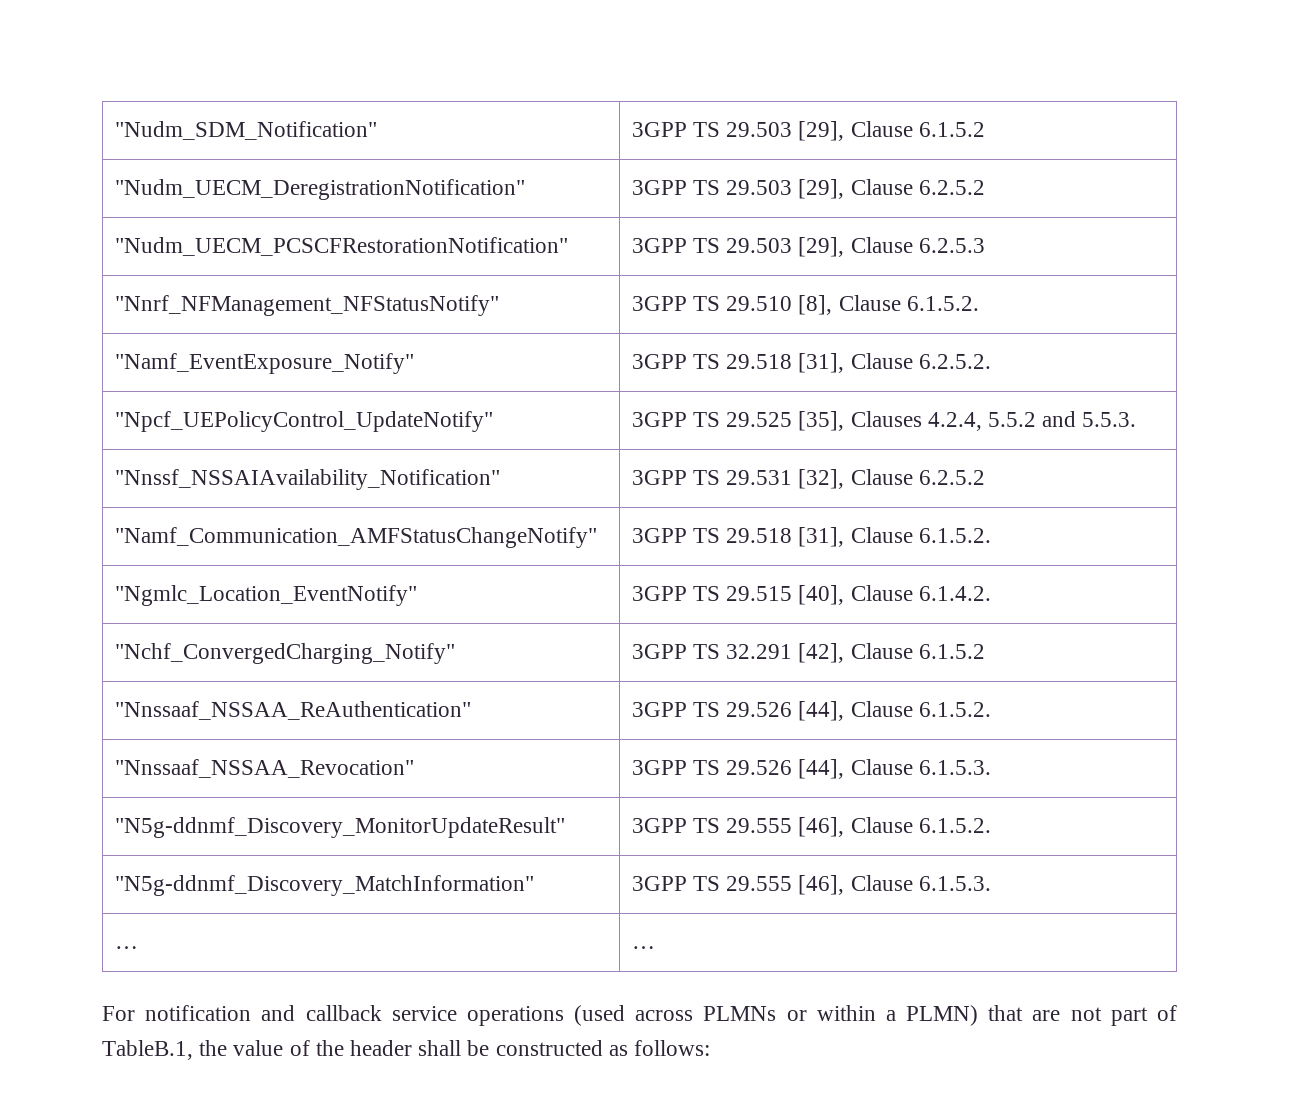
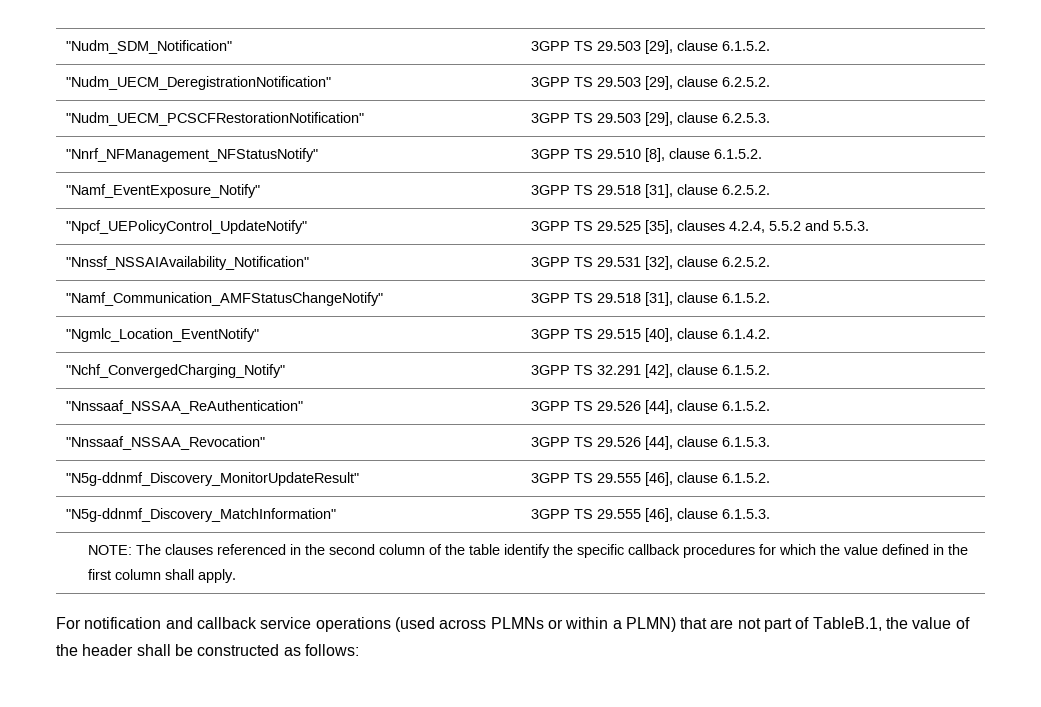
[850,121,985,137] Clause 6.1.5.2 -> [676,40,770,51] clause 6.1.5.2.
[850,179,985,195] Clause 6.2.5.2 -> [676,76,770,87] clause 6.2.5.2.
[850,237,985,253] Clause 6.2.5.3 -> [676,112,770,123] clause 6.2.5.3.
[838,295,901,311] Clause -> [668,148,710,159] clause
[850,353,913,369] Clause -> [676,184,718,195] clause
[850,411,922,427] Clauses -> [676,220,725,231] clauses
[850,469,985,485] Clause 6.2.5.2 -> [676,256,770,267] clause 6.2.5.2.
[850,527,913,543] Clause -> [676,292,718,303] clause
[850,585,913,601] Clause -> [676,328,718,339] clause
[850,643,985,659] Clause 6.1.5.2 -> [676,364,770,375] clause 6.1.5.2.
[850,701,913,717] Clause -> [676,400,718,411] clause
[850,759,913,775] Clause -> [676,436,718,447] clause
[850,817,913,833] Clause -> [676,472,718,483] clause
[850,875,991,891] [114,946,138,949] [631,946,655,949] Clause 6.1.5.3. // … | … -> [676,508,770,519] [88,544,969,558] [88,569,237,583] clause 6.1.5.3. // NOTE: The clauses referenced in the second column of the table identify the specific callback procedures for which the value defined in the first column shall apply.

